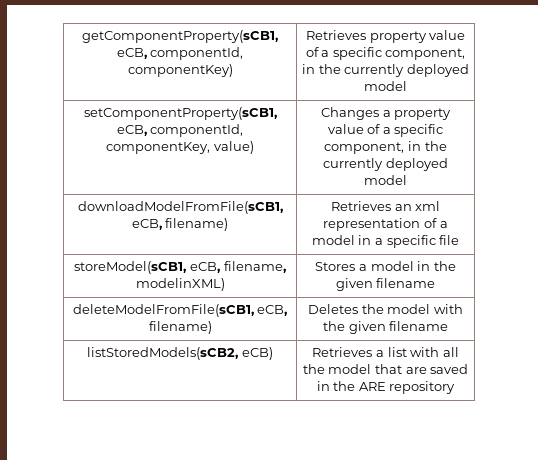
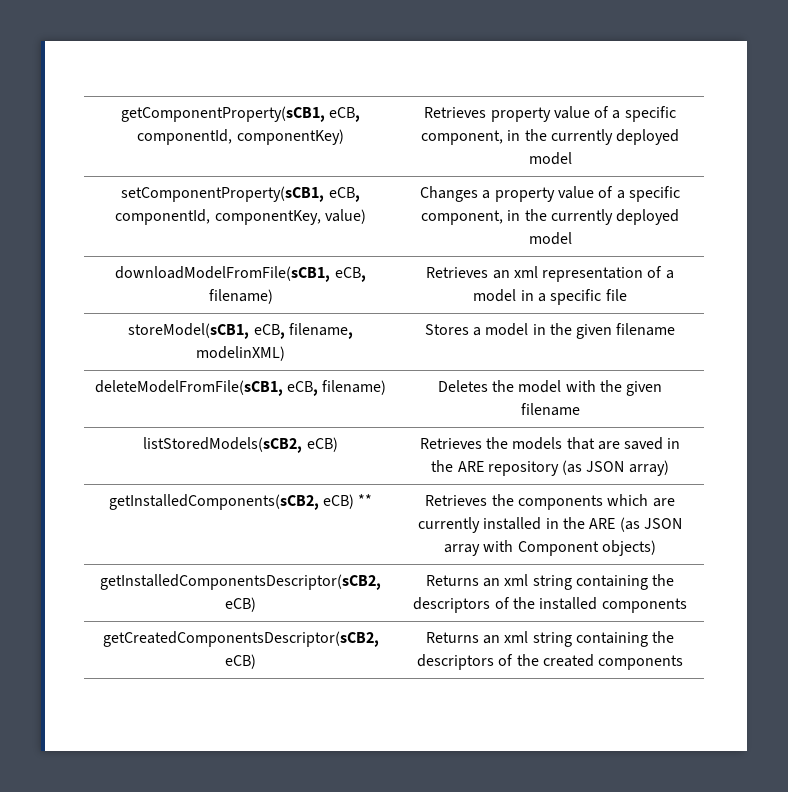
[375,347,459,357] [302,364,372,374] a list with all the model -> [485,437,563,450] the models
(456, 387) none -> [562,460,669,476] [108,494,373,510] [425,494,675,510] [418,517,682,533] [444,540,656,556] [100,574,381,590] [225,597,256,612] [425,574,675,590] [413,597,687,613] [102,631,379,647] [225,654,256,669] [425,631,675,647] [416,654,684,670] (as JSON array) // getInstalledComponents(sCB2, eCB) ** | Retrieves the components which are currently installed in the ARE (as JSON array with Component objects) // getInstalledComponentsDescriptor(sCB2, eCB) | Returns an xml string containing the descriptors of the installed components // getCreatedComponentsDescriptor(sCB2, eCB) | Returns an xml string containing the descriptors of the created components

